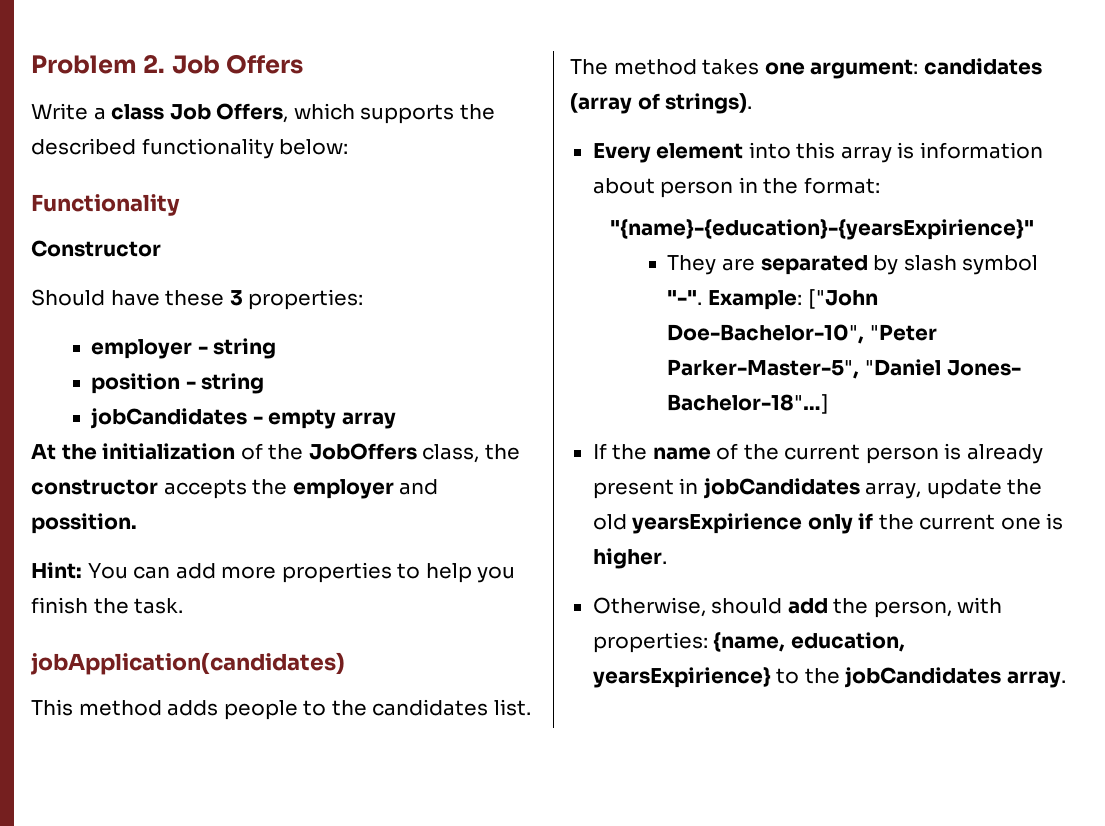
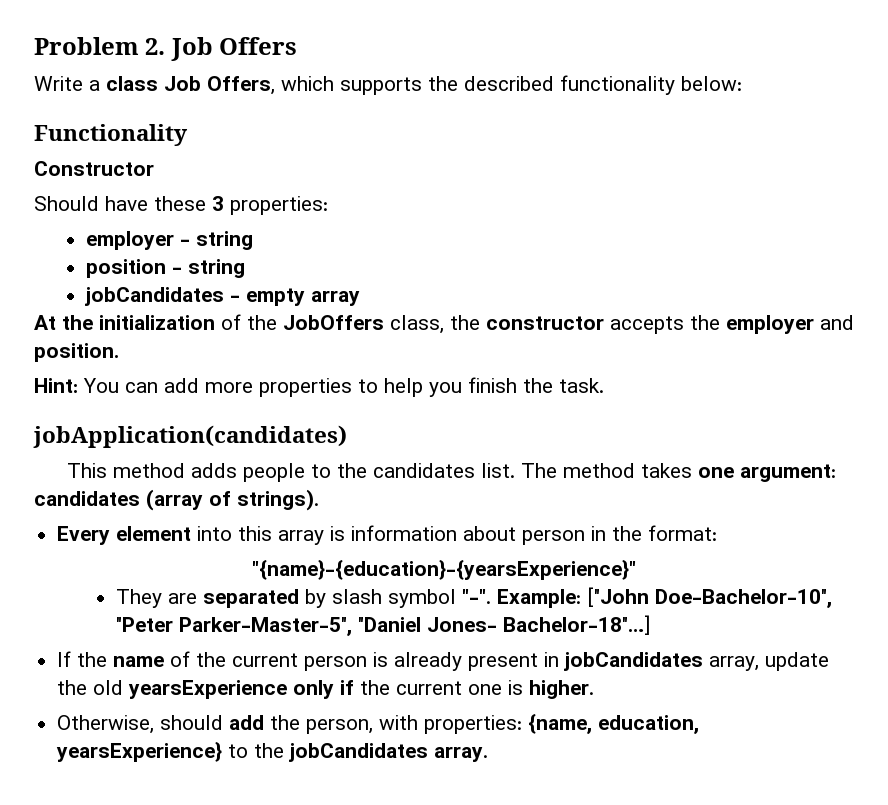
[31,513,137,534] possition. -> [34,343,119,362] position.
[610,219,1034,240] "{name}-{education}-{yearsExpirience}" -> [252,559,636,580] "{name}-{education}-{yearsExperience}"
[632,513,803,534] yearsExpirience -> [128,680,288,699] yearsExperience
[592,667,771,688] yearsExpirience} -> [56,741,223,762] yearsExperience}

